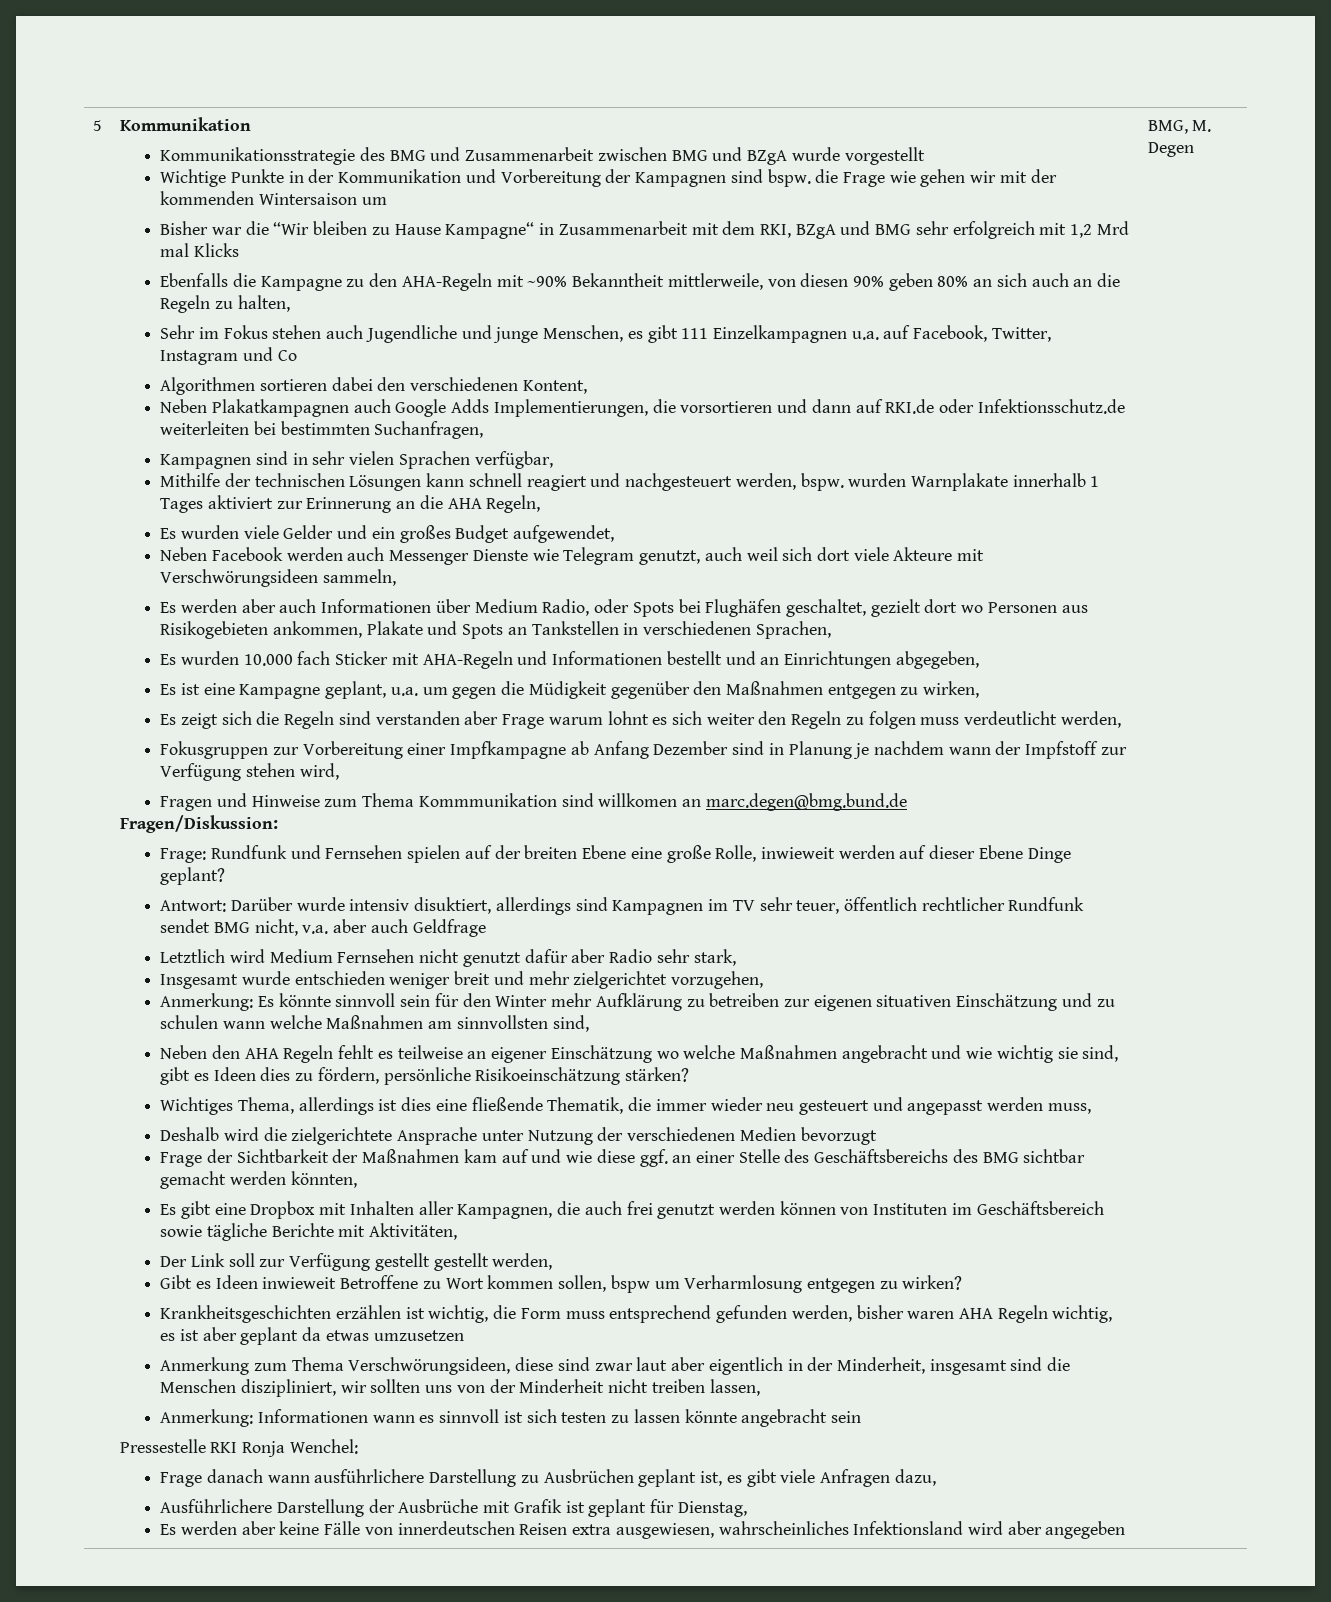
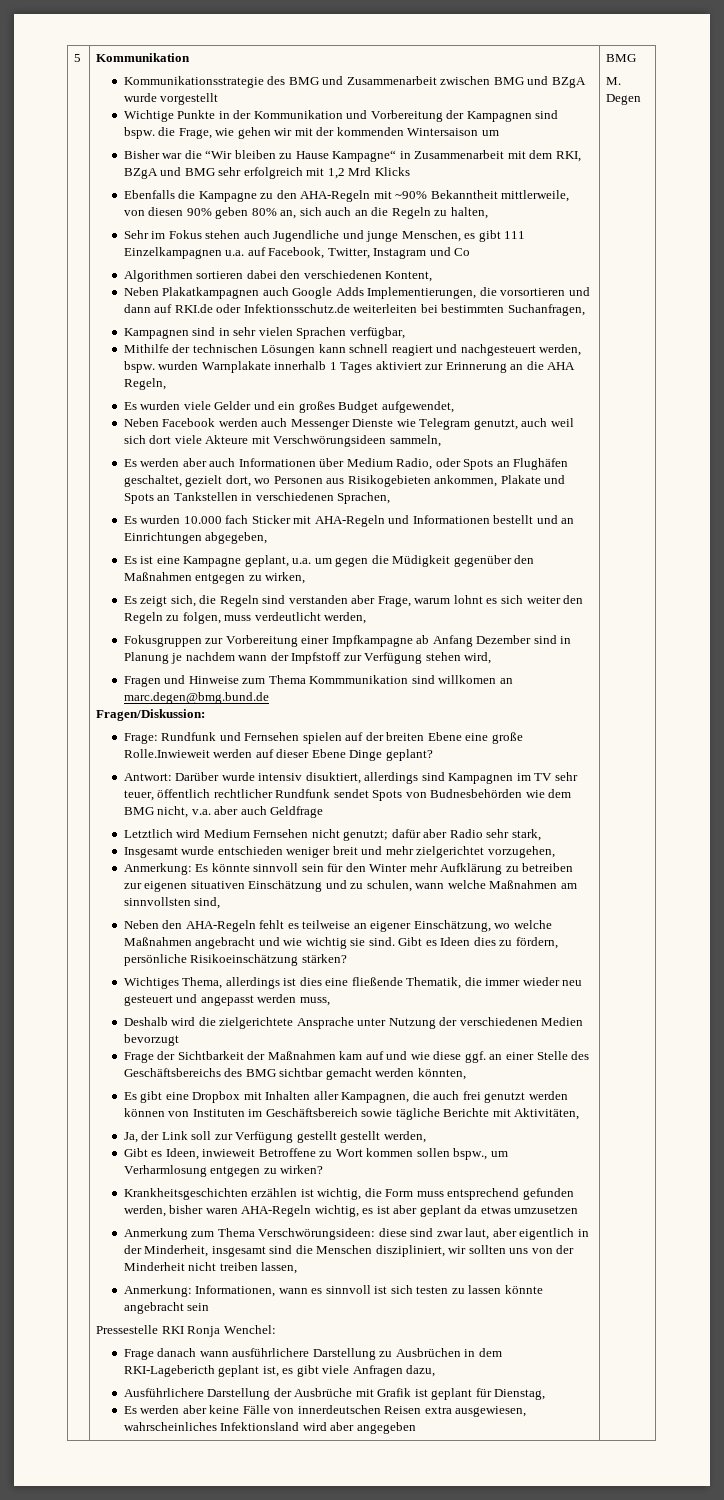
[842,172,885,187] Frage -> [178,128,212,139] Frage,
[160,243,190,257] mal -> (372, 171) none
[973,279,993,287] an -> [280,210,297,219] an,
[678,599,701,613] bei -> [496,461,510,467] an
[924,599,958,613] dort -> [225,475,251,487] dort,
[221,711,252,725] sich -> [170,595,196,607] sich,
[502,714,545,729] Frage -> [377,596,411,607] Frage,
[868,711,916,729] folgen -> [182,612,221,624] folgen,
[715,845,835,862] Rolle, inwieweit -> [123,749,210,758] Rolle.Inwieweit
(211, 926) none -> [372,789,572,801] Spots von Budnesbehörden wie dem
[462,952,521,967] genutzt -> [343,830,389,841] genutzt;
[160,1015,219,1029] schulen -> [366,880,412,892] schulen,
[244,1045,334,1063] AHA Regeln -> [185,920,256,932] AHA-Regeln
[550,1045,652,1063] Einschätzung -> [413,920,491,932] Einschätzung,
[1082,1045,1119,1062] [160,1067,191,1085] sind, gibt -> [368,937,423,946] sind. Gibt
[160,1256,188,1267] Der -> [123,1131,160,1143] Ja, der
[215,1275,258,1289] Ideen -> [165,1148,199,1160] Ideen,
[558,1275,650,1293] sollen, bspw -> [416,1148,488,1160] sollen bspw.,
[958,1305,1048,1323] AHA Regeln -> [241,1205,312,1217] AHA-Regeln
[348,1357,511,1375] Verschwörungsideen, -> [258,1228,376,1240] Verschwörungsideen:
[636,1357,668,1371] laut -> [465,1228,490,1240] laut,
[258,1409,369,1423] Informationen -> [195,1285,276,1297] Informationen,
(634, 1476) none -> [464,1348,502,1357] [123,1365,215,1377] in dem RKI-Lagebericth
[1147,120,1188,134] BMG, -> [606,54,637,62] BMG //

